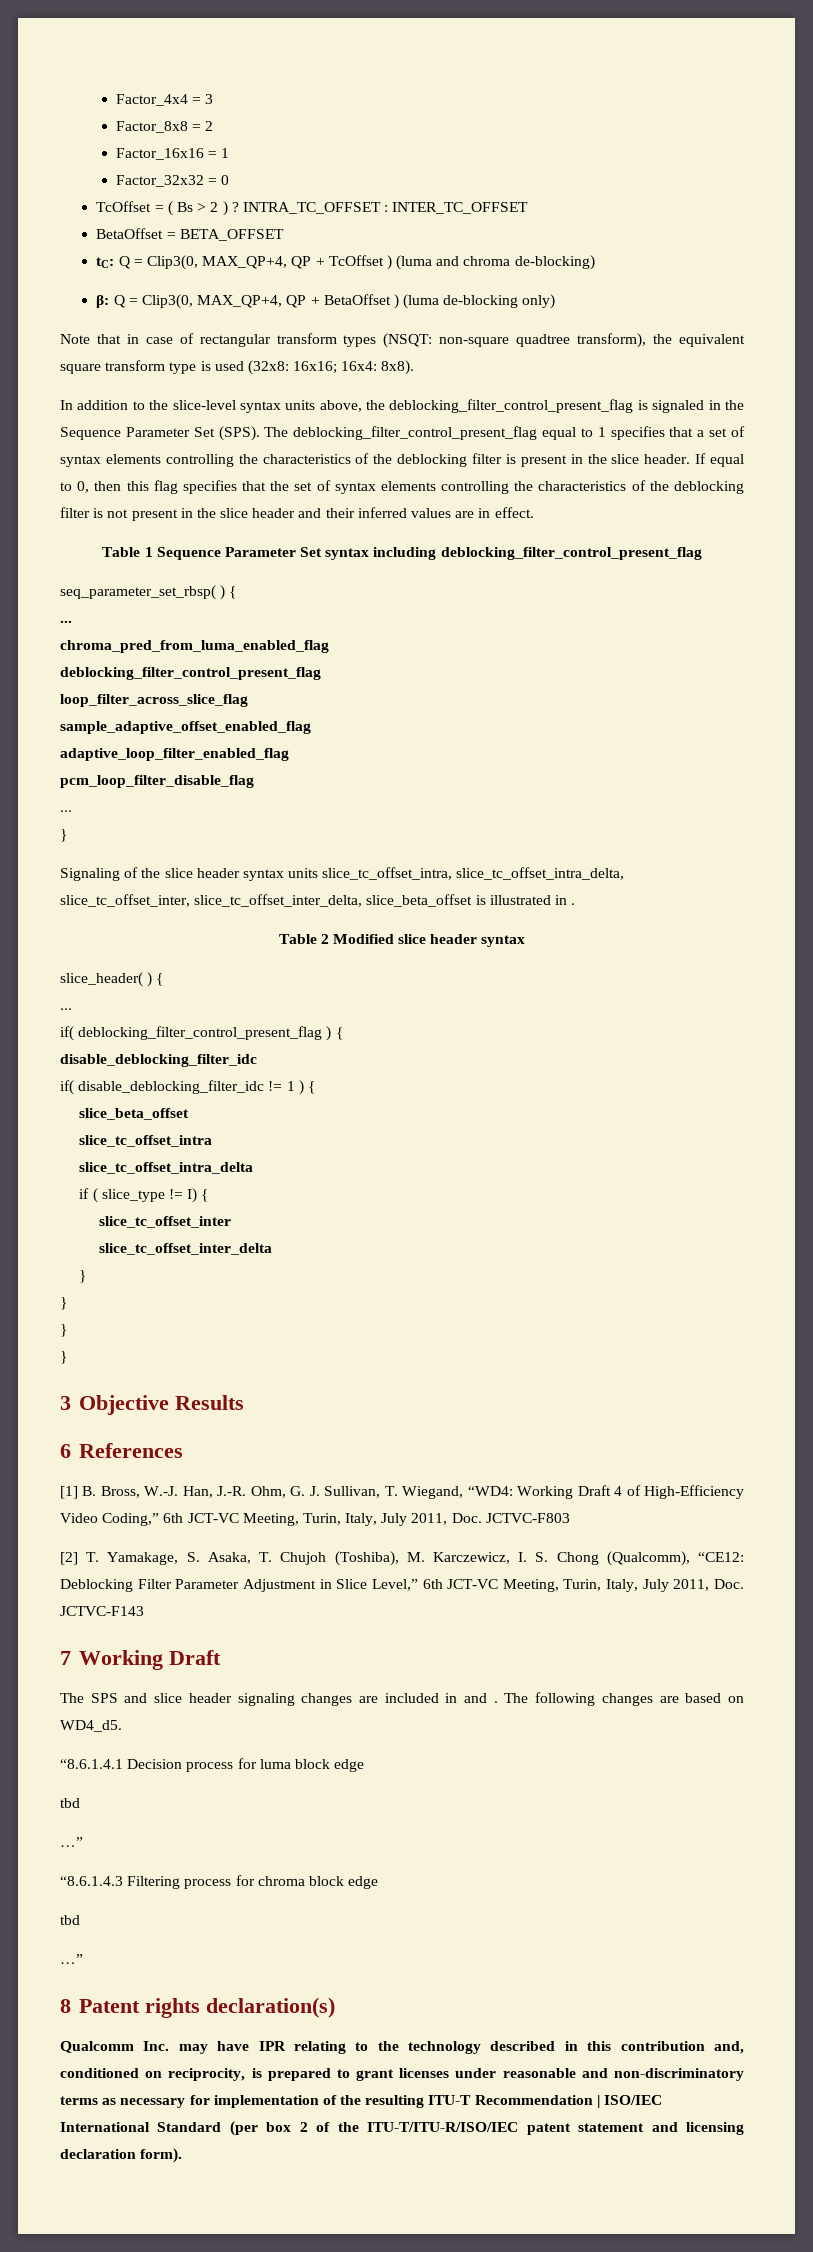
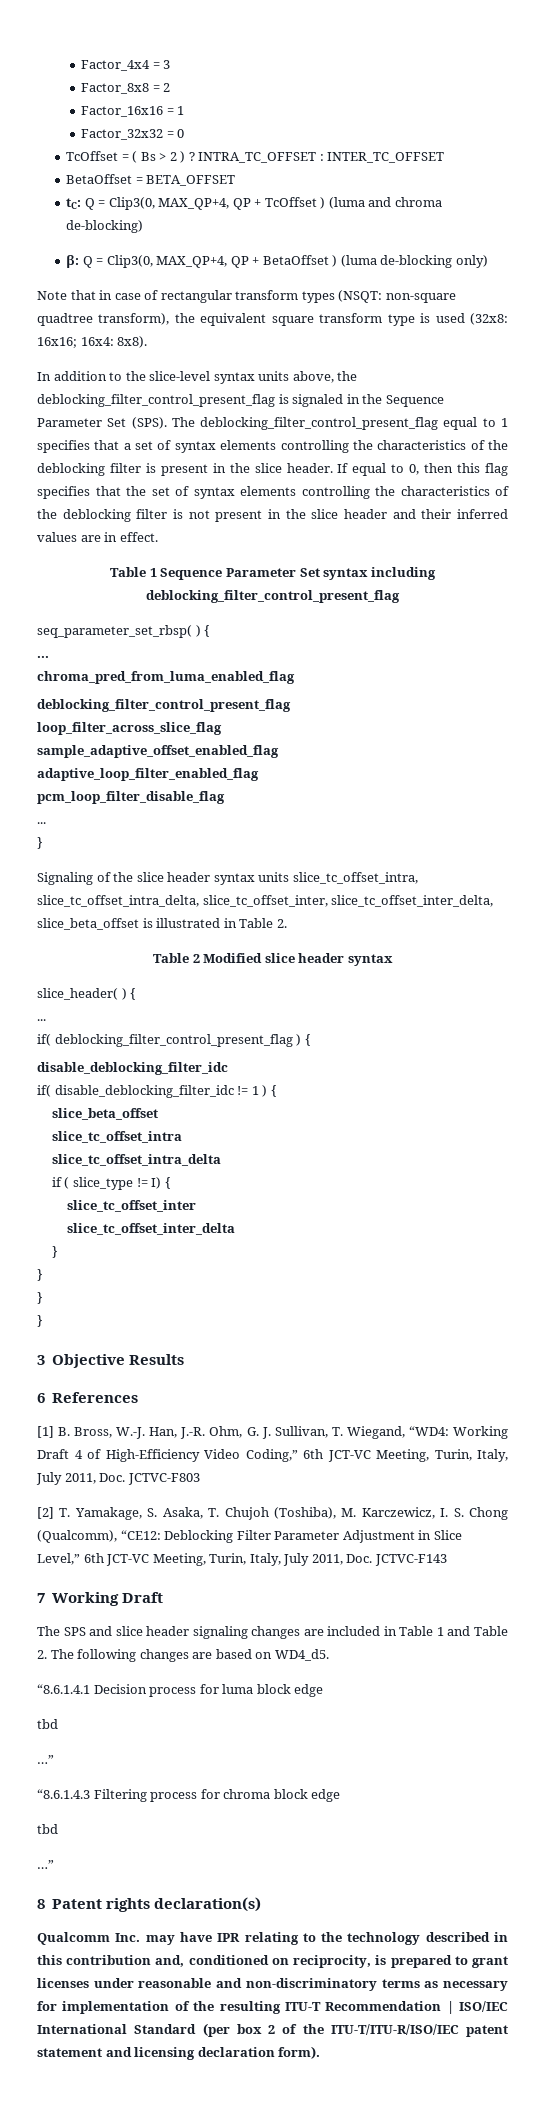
[571,903,576,905] . -> [239,918,287,928] Table 2.
[464,1693,498,1703] and . -> [399,1626,509,1636] [37,1650,47,1659] Table 1 and Table 2.

